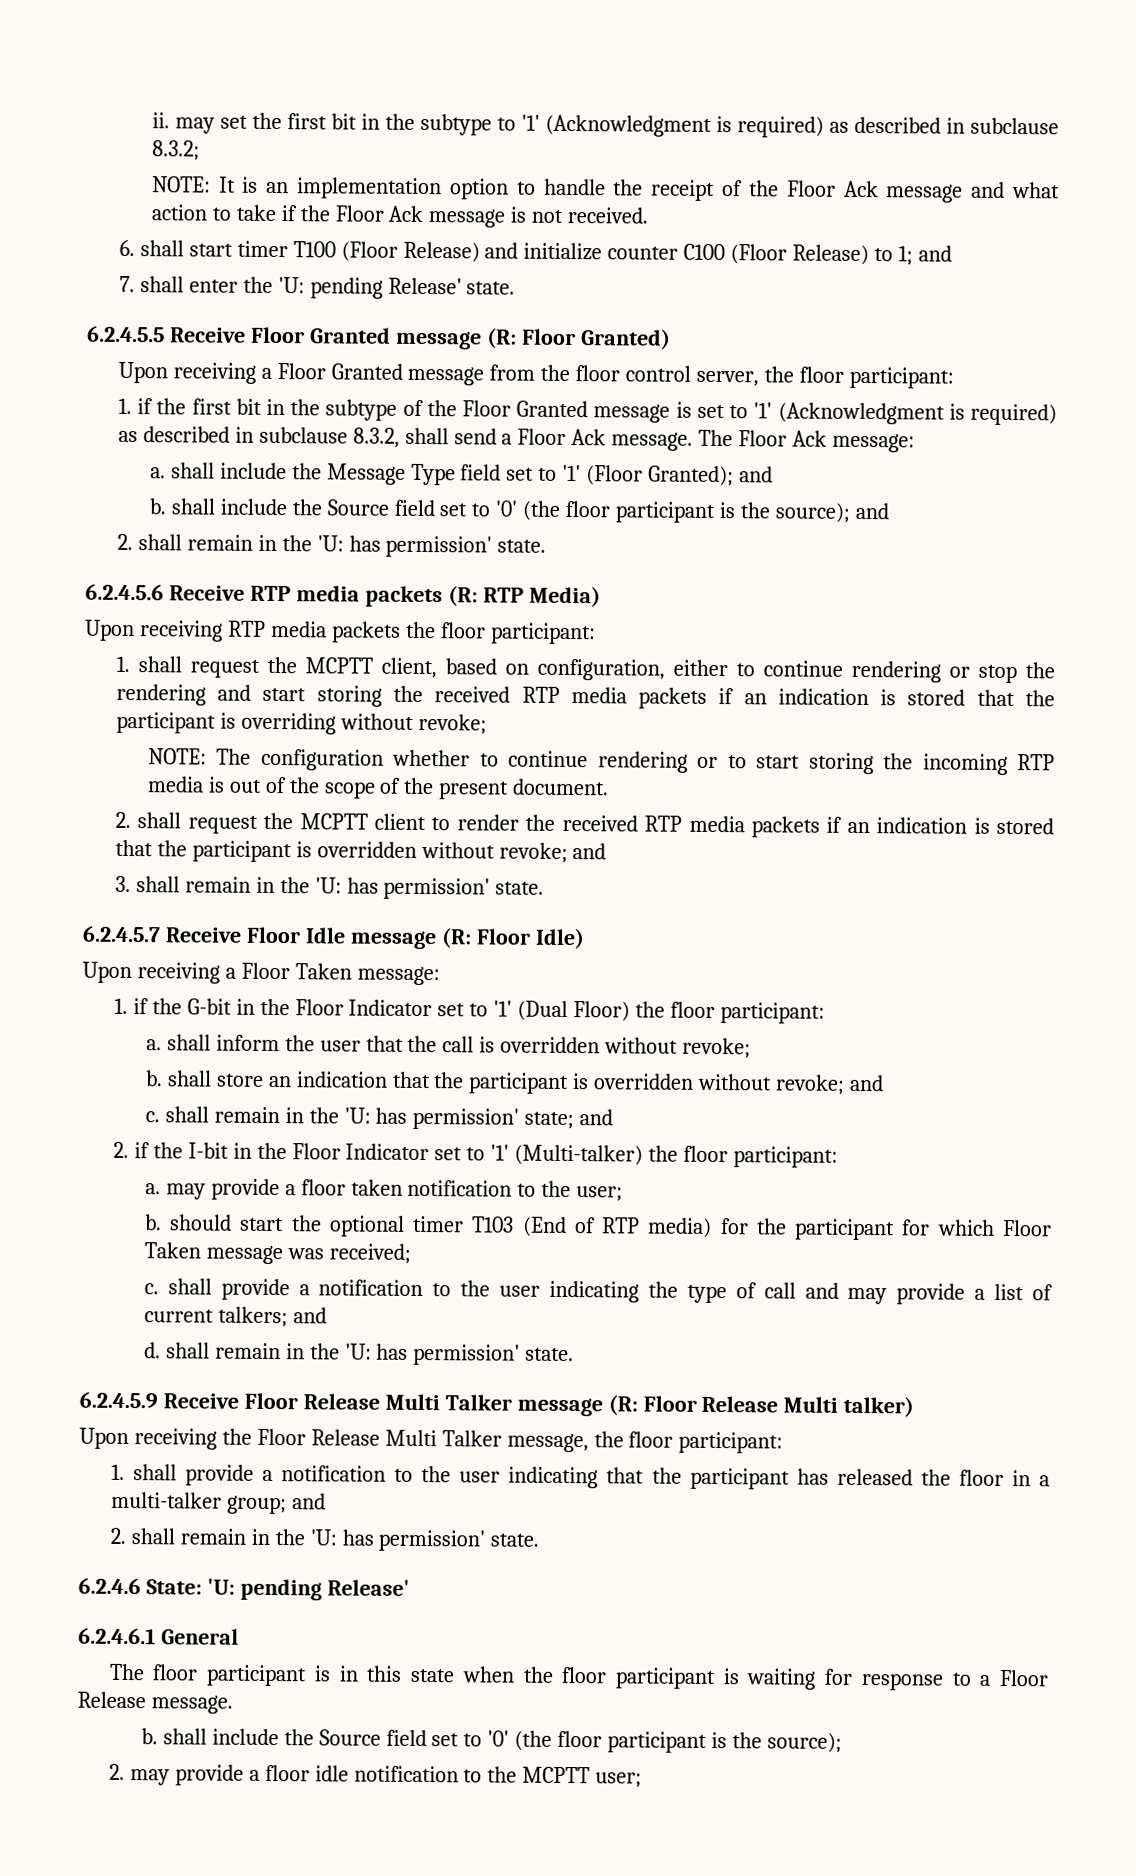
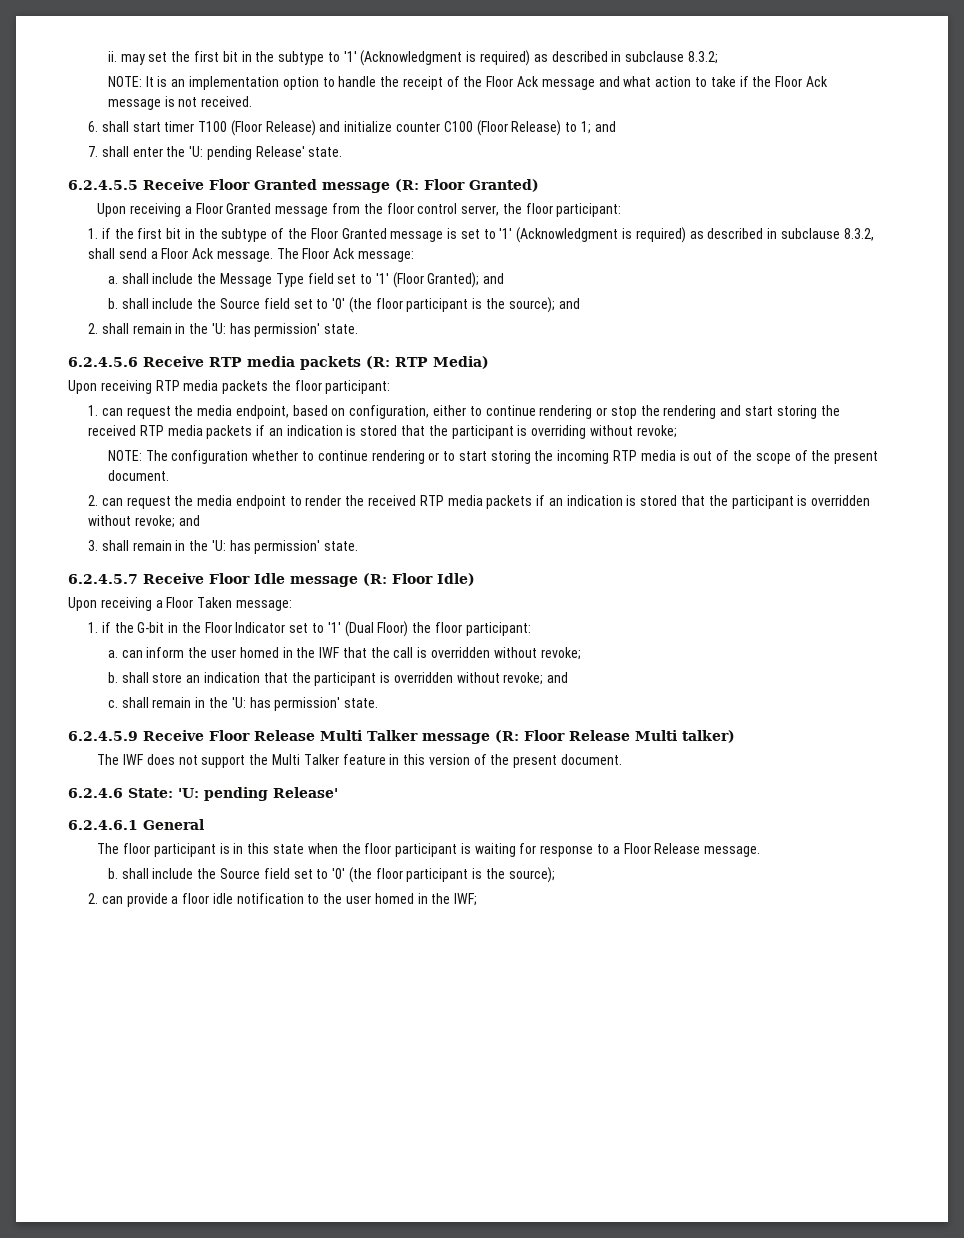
[137,656,437,679] shall request the MCPTT client, -> [101,405,289,419] can request the media endpoint,
[137,812,426,834] shall request the MCPTT client -> [101,495,286,509] can request the media endpoint
[166,1034,211,1051] shall -> [121,650,143,658] can
(361, 1046) none -> [239,647,340,658] homed in the IWF
[524,1109,614,1130] [112,1141,839,1168] [144,1178,624,1202] [144,1214,1052,1241] [143,1242,411,1265] [143,1278,1054,1305] [143,1306,327,1328] [143,1342,521,1366] state; and // 2. if the I-bit in the Floor Indicator set to '1' (Multi-talker) the floor participant: // a. may provide a floor taken notification to the user; // b. should start the optional timer T103 (End of RTP media) for the participant for which Floor Taken message was received; // c. shall provide a notification to the user indicating the type of call and may provide a list of current talkers; and // d. shall remain in the 'U: has permission' -> (341, 704) none
[79,1427,784,1454] [110,1463,1050,1490] [110,1491,326,1515] [109,1527,540,1552] Upon receiving the Floor Release Multi Talker message, the floor participant: // 1. shall provide a notification to the user indicating that the participant has released the floor in a multi-talker group; and // 2. shall remain in the 'U: has permission' state. -> [97,754,623,768] The IWF does not support the Multi Talker feature in this version of the present document.
[129,1769,170,1786] may -> [101,896,123,904] can
[522,1766,643,1788] MCPTT user; -> [345,893,478,906] user homed in the IWF;

